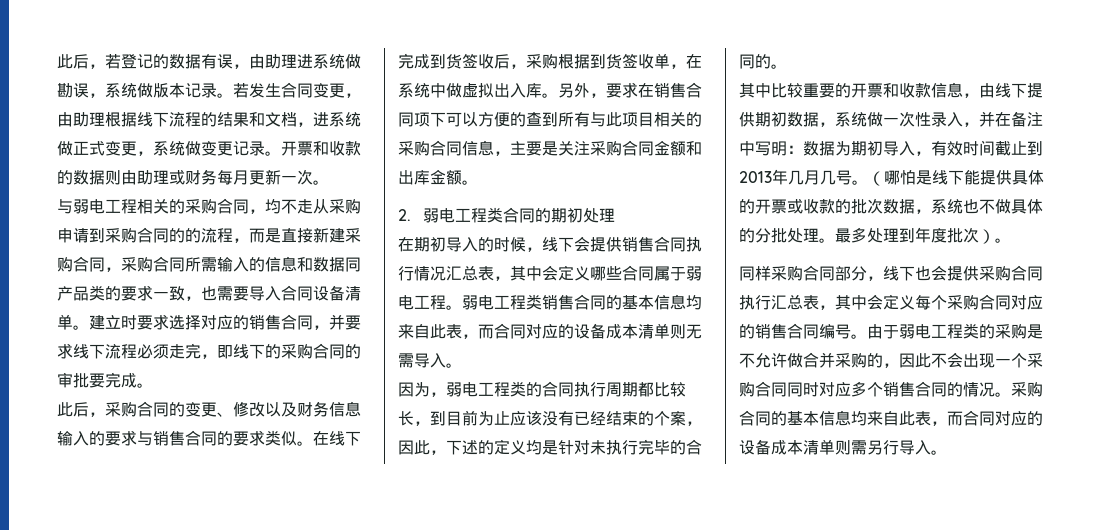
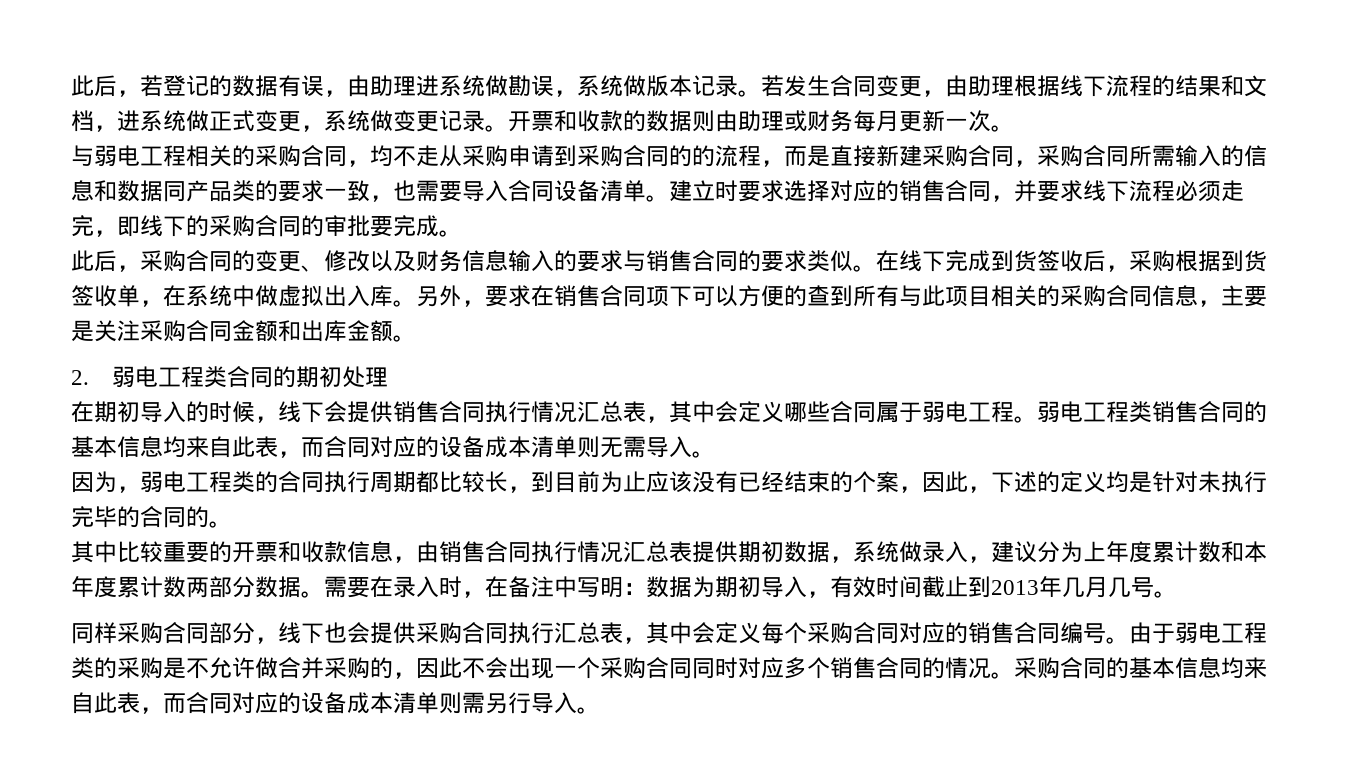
[995,83,1027,98] 线下 -> [439,541,692,563] 销售合同执行情况汇总表
[883,111,995,127] 一次性录入，并 -> [922,541,1267,563] [71,576,485,598] 录入，建议分为上年度累计数和本年度累计数两部分数据。需要在录入时，
[868,170,1044,186] [739,198,1043,214] [739,227,1011,244] （哪怕是线下能提供具体的开票或收款的批次数据，系统也不做具体的分批处理。最多处理到年度批次）。 -> (1177, 594) none

